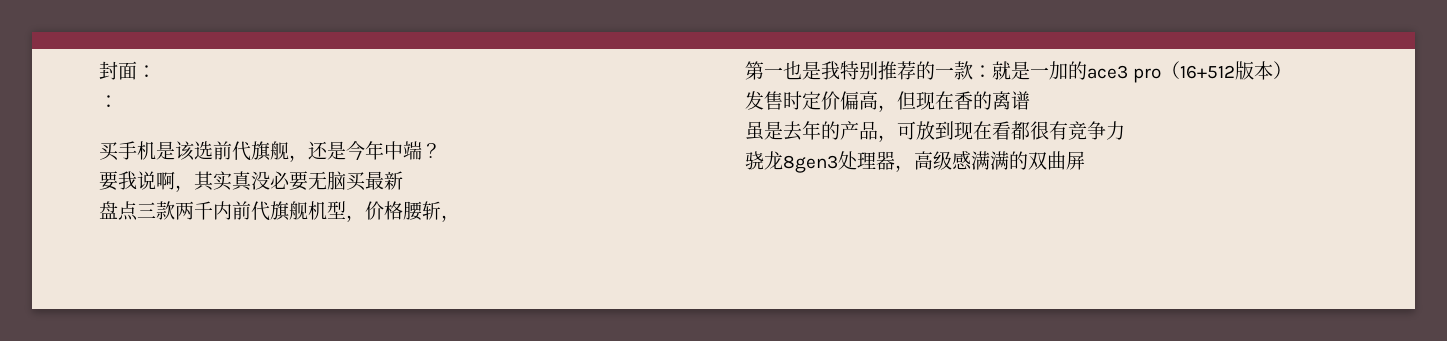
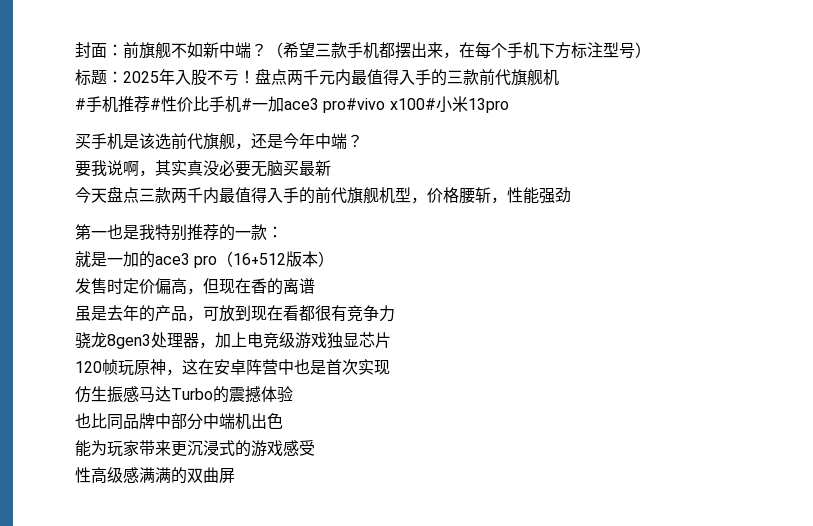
[99,95,118,108] // ： -> [123,42,651,59] [75,68,559,86] [75,96,509,113] 前旗舰不如新中端？（希望三款手机都摆出来，在每个手机下方标注型号） // 标题：2025年入股不亏！盘点两千元内最值得入手的三款前代旗舰机 // #手机推荐#性价比手机#一加ace3 pro#vivo x100#小米13pro
(403, 180) none -> [75,187,107,203] 今天
(232, 210) none -> [219,187,315,204] 最值得入手的
(460, 218) none -> [507,187,571,204] 性能强劲
(992, 71) none -> (283, 232) //
(914, 168) none -> [215,332,391,349] [75,359,390,376] [75,386,293,403] [75,413,283,430] [75,440,315,457] [75,467,91,483] 加上电竞级游戏独显芯片 // 120帧玩原神，这在安卓阵营中也是首次实现 // 仿生振感马达Turbo的震撼体验 // 也比同品牌中部分中端机出色 // 能为玩家带来更沉浸式的游戏感受 // 性

